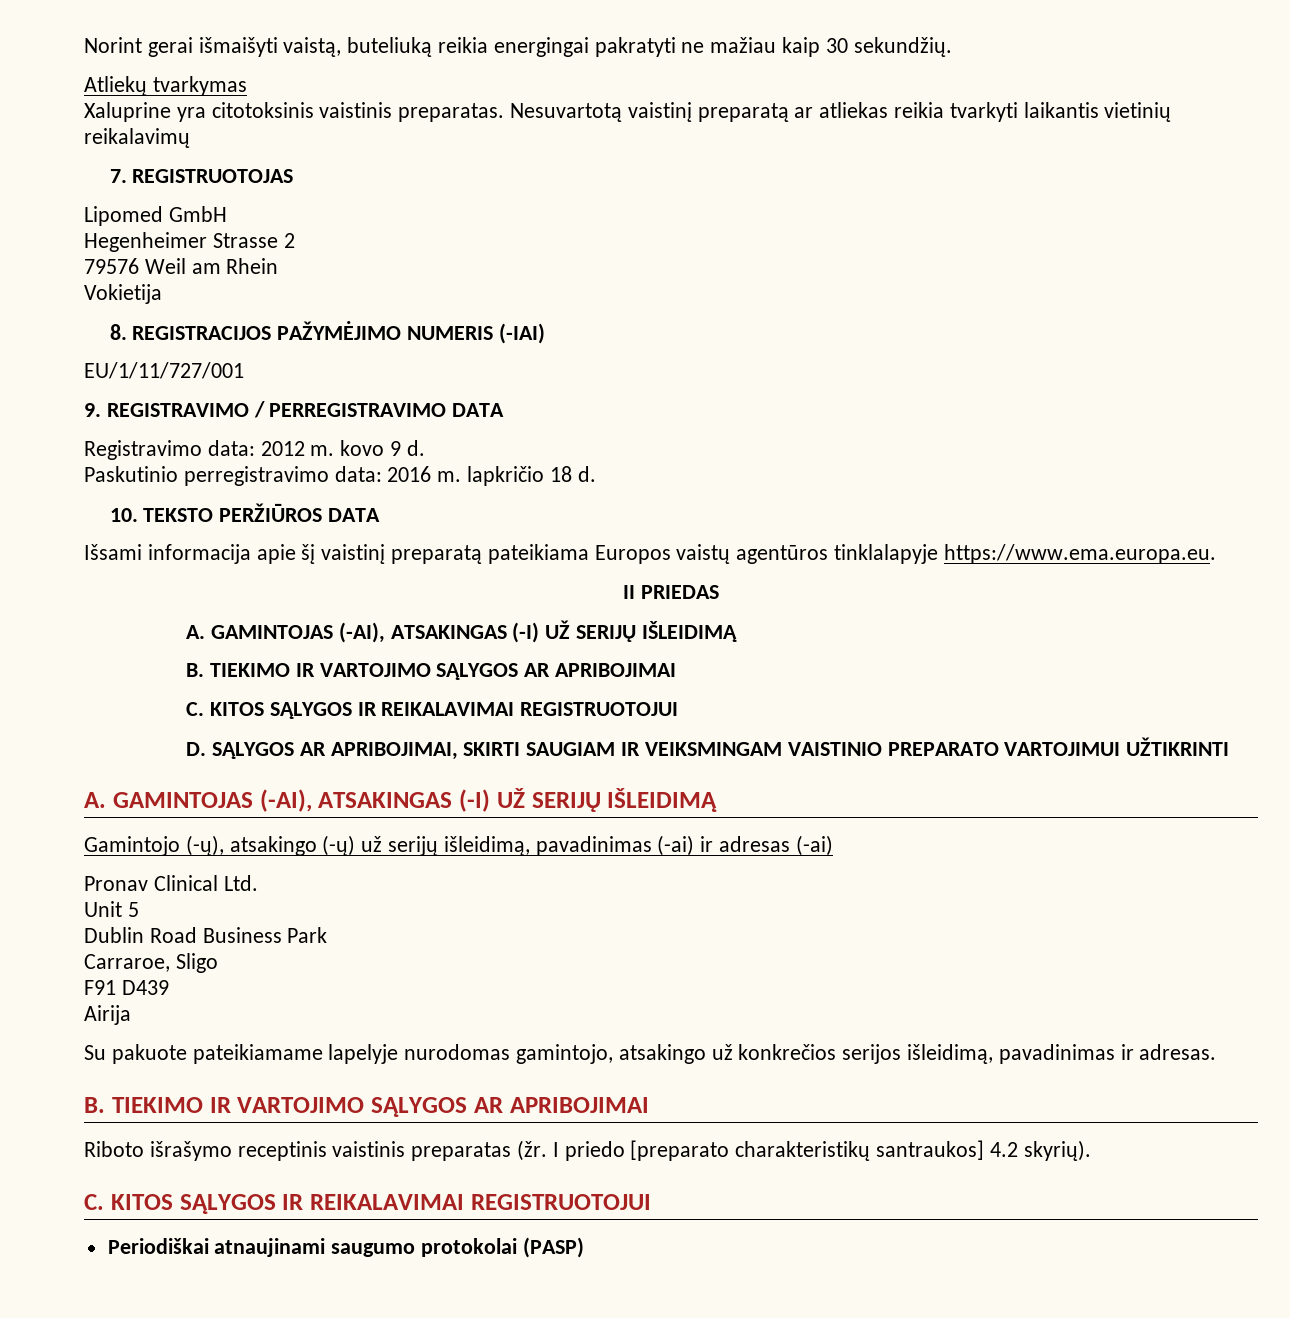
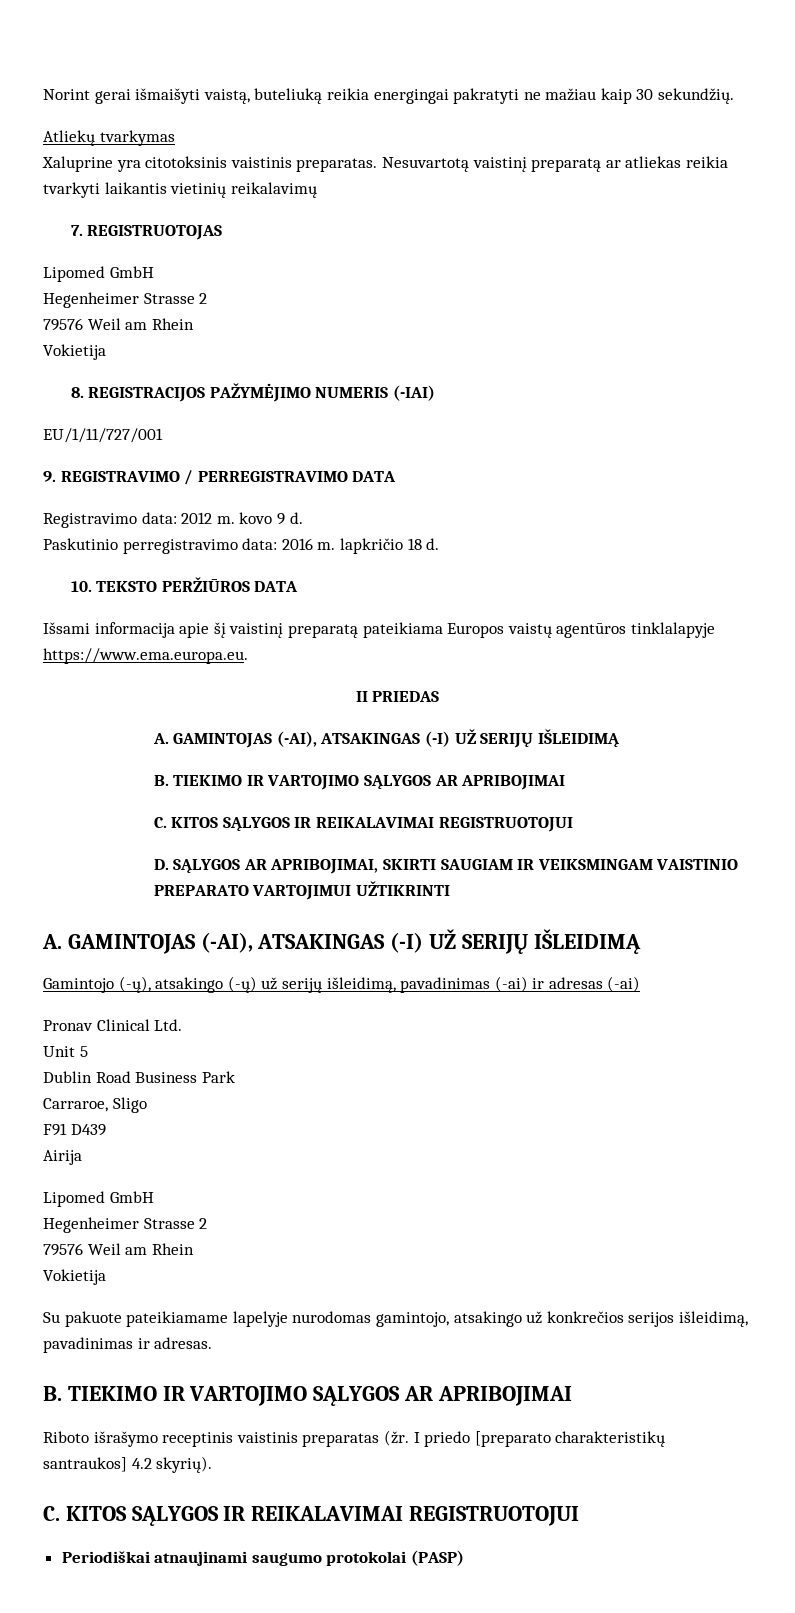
(131, 1015) none -> [43,1191,154,1207] [43,1217,208,1233] [43,1243,194,1256] [43,1269,106,1285] // Lipomed GmbH // Hegenheimer Strasse 2 // 79576 Weil am Rhein // Vokietija

